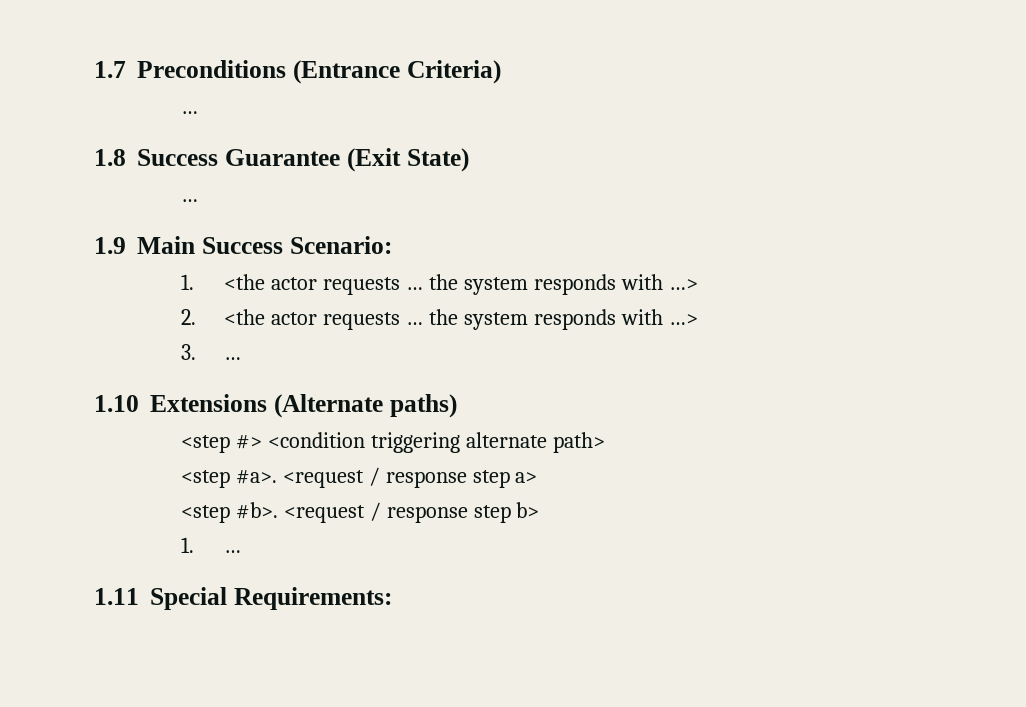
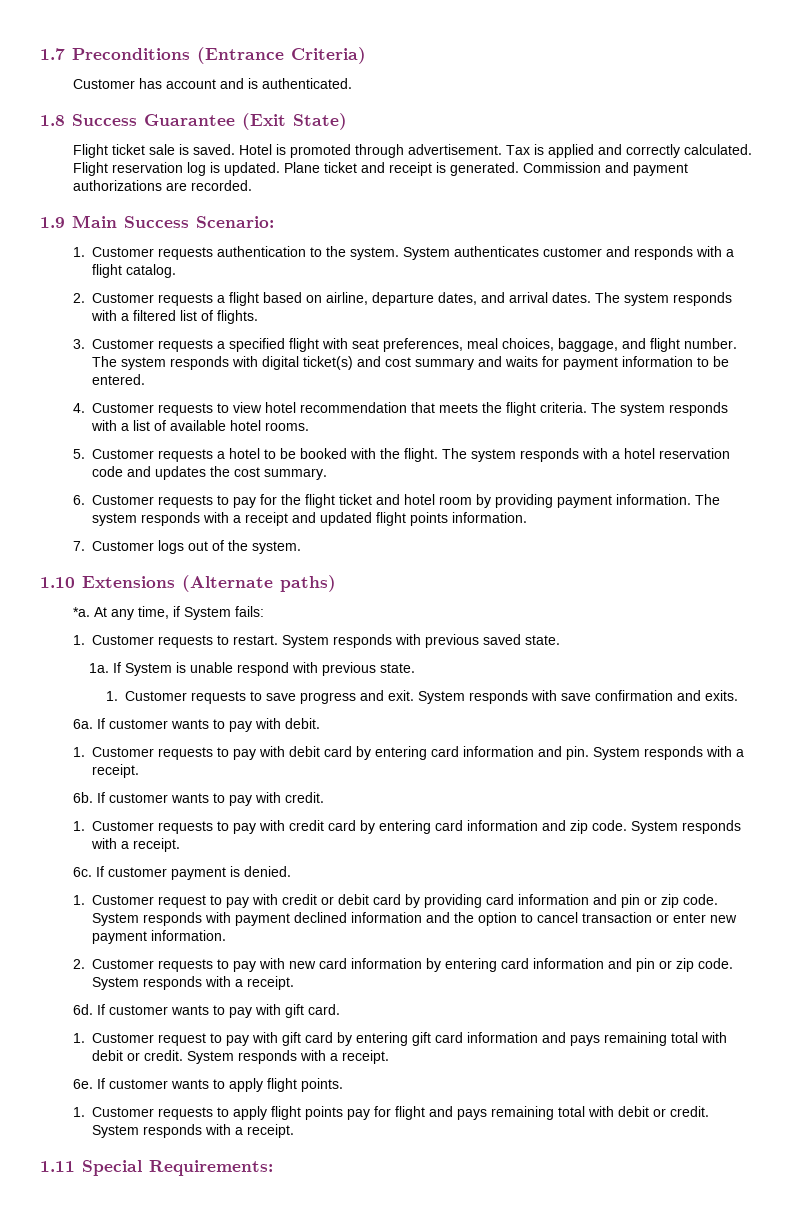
[180,111,198,114] … -> [72,78,352,89] Customer has account and is authenticated.
[180,199,198,202] … -> [72,144,752,158] [72,162,688,176] [72,180,252,191] Flight ticket sale is saved. Hotel is promoted through advertisement. Tax is applied and correctly calculated. Flight reservation log is updated. Plane ticket and receipt is generated. Commission and payment authorizations are recorded.
[224,274,698,295] [180,309,698,330] [180,344,242,360] [94,394,457,418] [180,432,605,453] [180,467,538,488] [180,502,540,523] [180,537,242,553] <the actor requests … the system responds with …> // 2. <the actor requests … the system responds with …> // 3. … // 1.10 Extensions (Alternate paths) // <step #> <condition triggering alternate path> // <step #a>. <request / response step a> // <step #b>. <request / response step b> // 1. … -> [91,246,734,260] [91,264,176,278] [72,292,732,306] [90,310,258,324] [72,338,737,352] [91,356,729,370] [91,374,145,385] [72,402,728,416] [90,420,309,431] [72,448,730,462] [91,466,327,480] [72,494,720,508] [91,512,527,526] [72,540,301,554] [40,575,336,592] [72,606,264,620] [72,634,560,648] [89,662,416,676] [105,690,738,704] [72,718,320,732] [72,746,744,760] [91,764,139,778] [72,792,324,806] [72,820,741,834] [90,838,180,852] [72,866,291,880] [72,894,718,908] [91,912,737,926] [91,930,226,944] [72,958,733,972] [91,976,294,990] [72,1004,340,1018] [72,1032,727,1046] [91,1050,389,1064] [72,1078,343,1092] [72,1106,709,1120] [91,1124,294,1138] Customer requests authentication to the system. System authenticates customer and responds with a flight catalog. // 2. Customer requests a flight based on airline, departure dates, and arrival dates. The system responds with a filtered list of flights. // 3. Customer requests a specified flight with seat preferences, meal choices, baggage, and flight number. The system responds with digital ticket(s) and cost summary and waits for payment information to be entered. // 4. Customer requests to view hotel recommendation that meets the flight criteria. The system responds with a list of available hotel rooms. // 5. Customer requests a hotel to be booked with the flight. The system responds with a hotel reservation code and updates the cost summary. // 6. Customer requests to pay for the flight ticket and hotel room by providing payment information. The system responds with a receipt and updated flight points information. // 7. Customer logs out of the system. // 1.10 Extensions (Alternate paths) // *a. At any time, if System fails: // 1. Customer requests to restart. System responds with previous saved state. // 1a. If System is unable respond with previous state. // 1. Customer requests to save progress and exit. System responds with save confirmation and exits. // 6a. If customer wants to pay with debit. // 1. Customer requests to pay with debit card by entering card information and pin. System responds with a receipt. // 6b. If customer wants to pay with credit. // 1. Customer requests to pay with credit card by entering card information and zip code. System responds with a receipt. // 6c. If customer payment is denied. // 1. Customer request to pay with credit or debit card by providing card information and pin or zip code. System responds with payment declined information and the option to cancel transaction or enter new payment information. // 2. Customer requests to pay with new card information by entering card information and pin or zip code. System responds with a receipt. // 6d. If customer wants to pay with gift card. // 1. Customer request to pay with gift card by entering gift card information and pays remaining total with debit or credit. System responds with a receipt. // 6e. If customer wants to apply flight points. // 1. Customer requests to apply flight points pay for flight and pays remaining total with debit or credit. System responds with a receipt.

